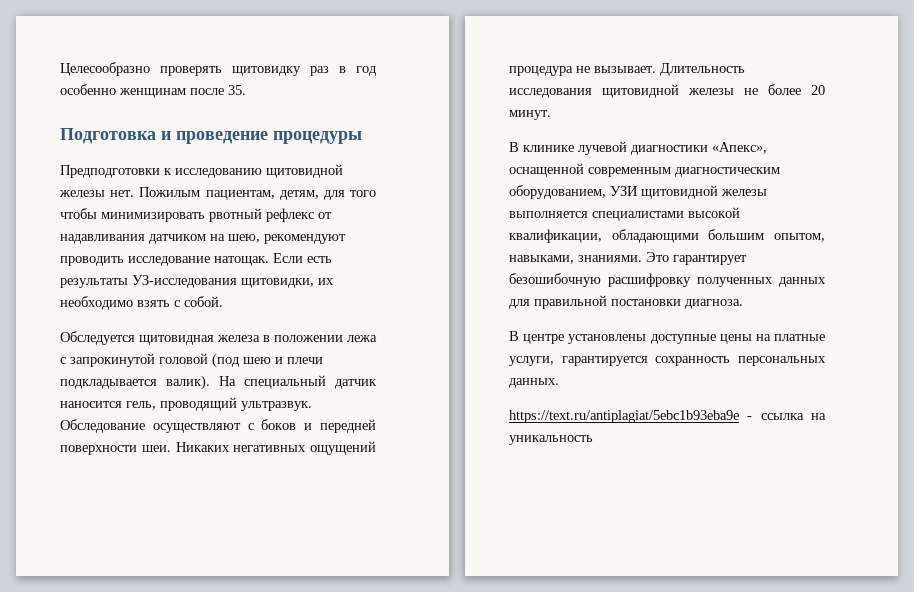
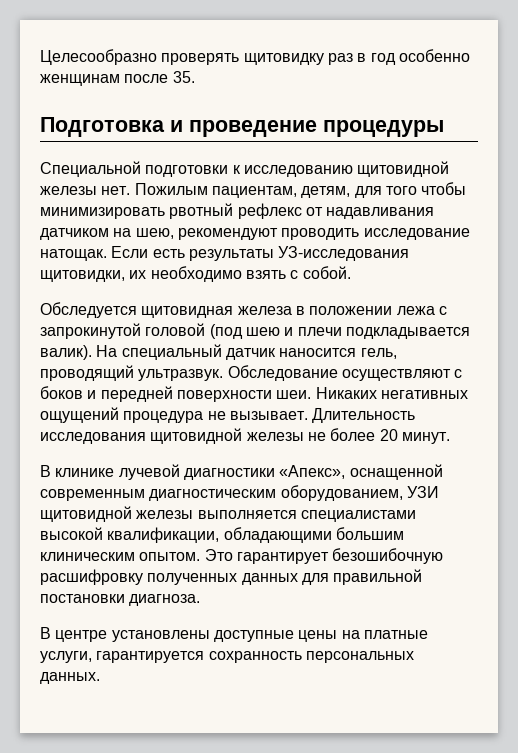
[60,165,160,178] Предподготовки -> [40,161,229,177] Специальной подготовки
[774,233,825,242] [509,255,642,264] опытом, навыками, знаниями. -> [40,552,201,561] клиническим опытом.
[509,410,826,423] [509,435,593,445] // https://text.ru/antiplagiat/5ebc1b93eba9e - ссылка на уникальность -> (100, 678) none

